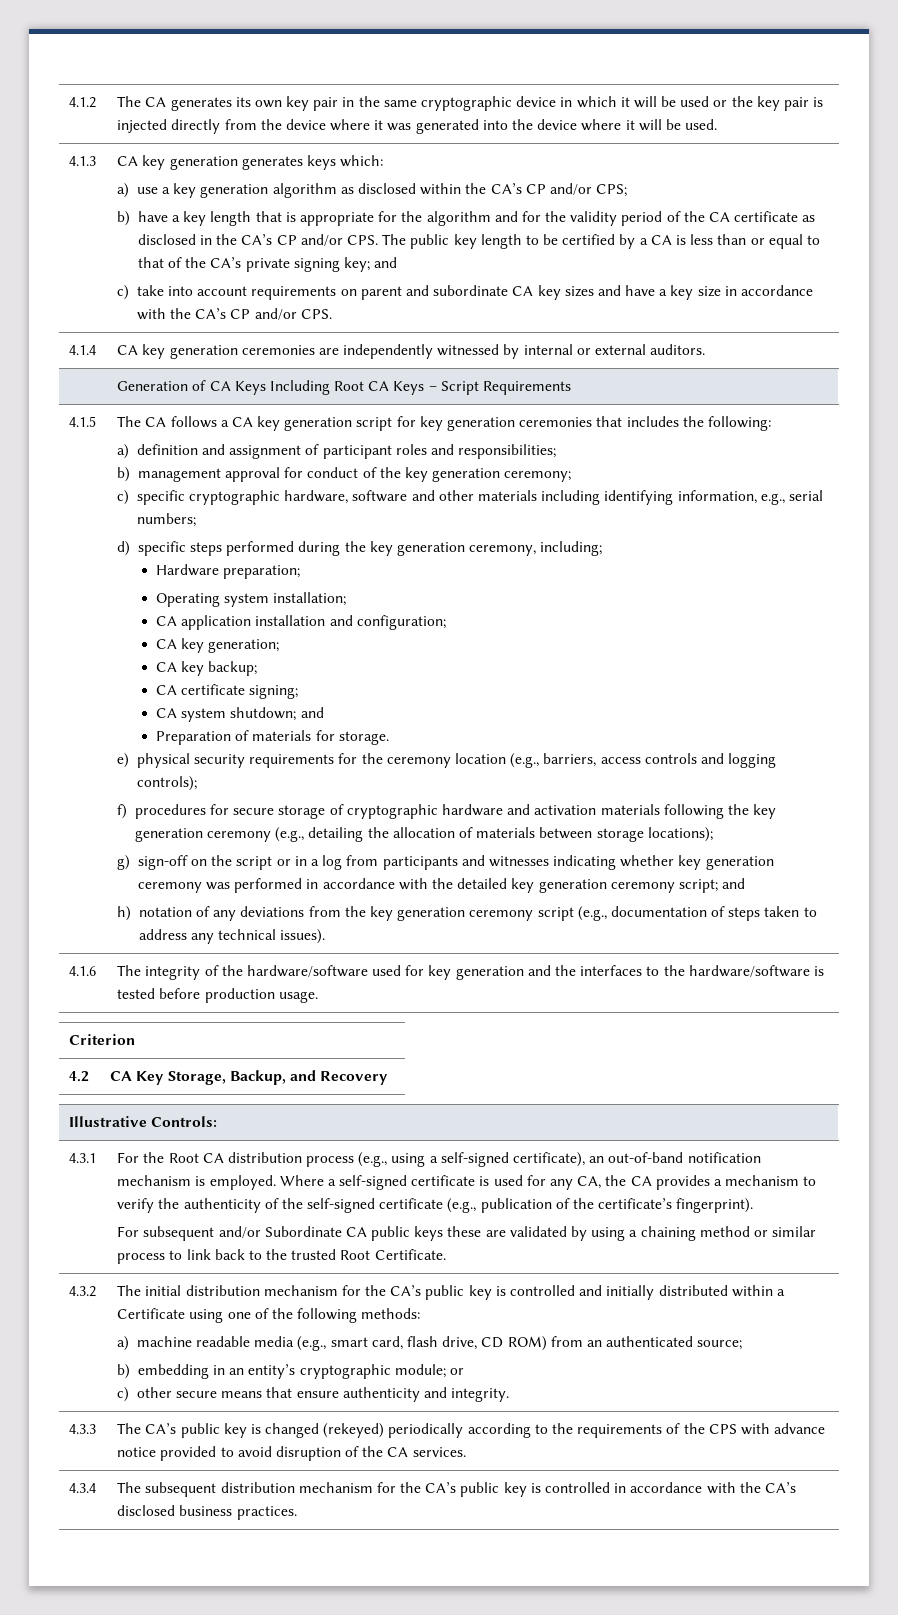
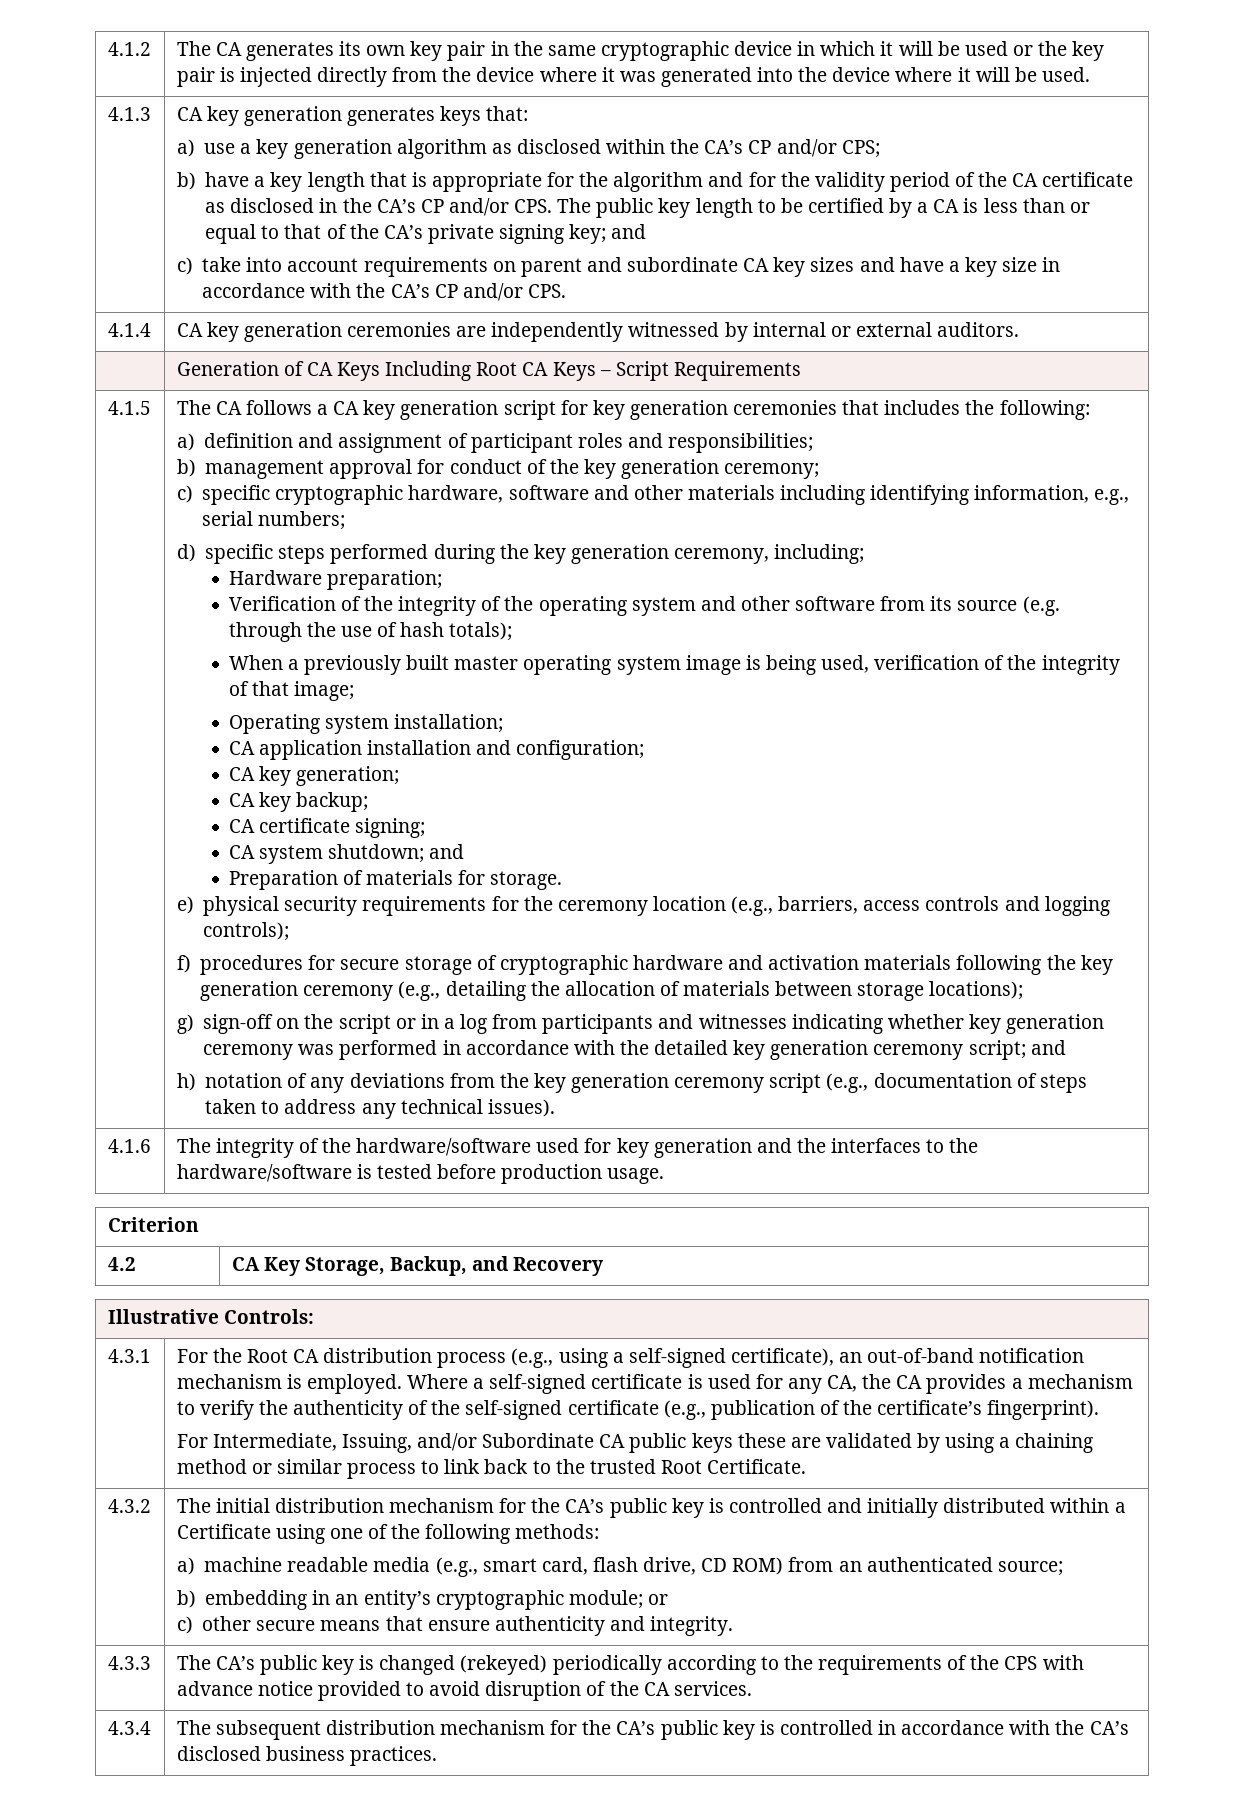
[340,155,384,167] which: -> [486,106,529,121] that:
(301, 572) none -> [228,596,1060,616] [228,622,513,642] [228,655,1120,675] [228,681,355,701] // Verification of the integrity of the operating system and other software from its source (e.g. through the use of hash totals); // When a previously built master operating system image is being used, verification of the integrity of that image;
[143,1226,215,1241] subsequent -> [212,1433,412,1453] Intermediate, Issuing,

